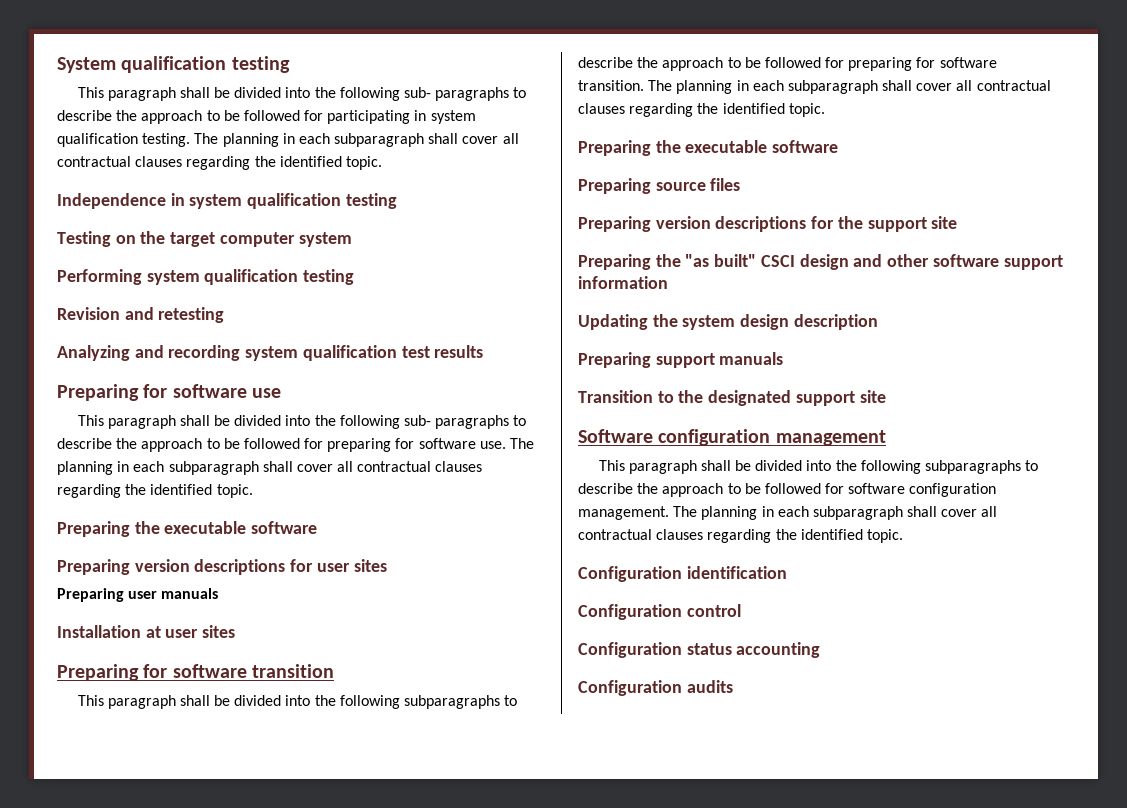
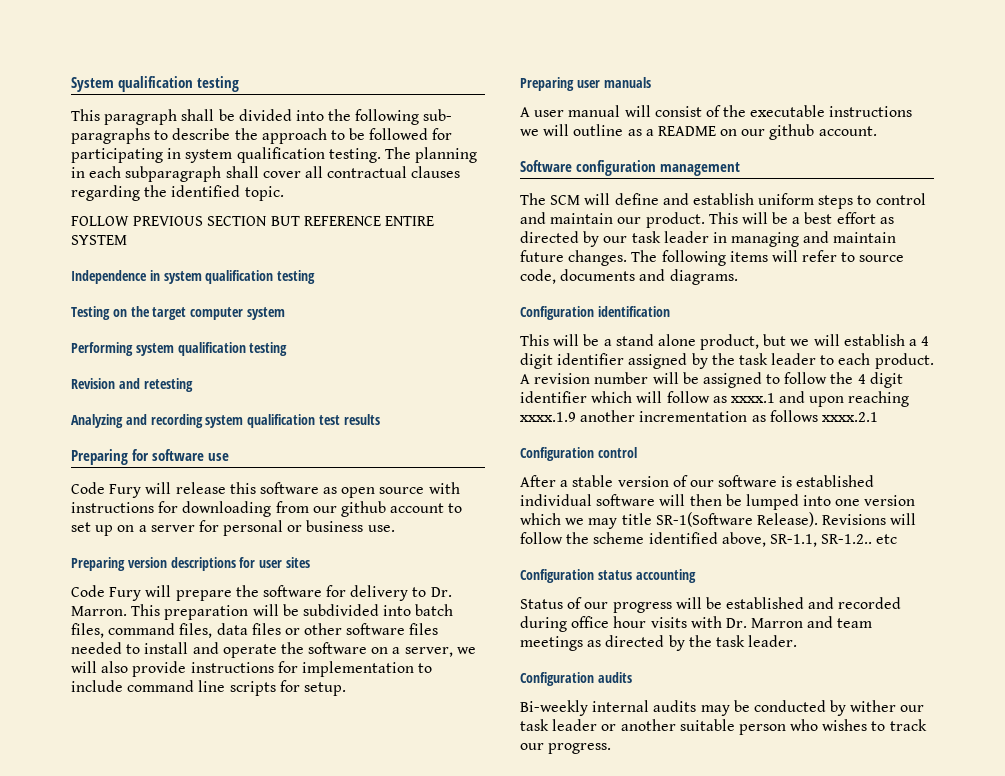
(382, 163) none -> [71,216,434,226] [71,235,127,245] // FOLLOW PREVIOUS SECTION BUT REFERENCE ENTIRE SYSTEM
[77,415,527,429] [57,438,535,452] [57,461,483,475] [57,484,253,498] [57,521,318,537] This paragraph shall be divided into the following sub- paragraphs to describe the approach to be followed for preparing for software use. The planning in each subparagraph shall cover all contractual clauses regarding the identified topic. // Preparing the executable software -> [71,482,460,498] [71,501,463,517] [71,520,395,536] Code Fury will release this software as open source with instructions for downloading from our github account to set up on a server for personal or business use.
[57,588,219,602] [57,625,236,638] [57,664,334,681] [77,695,518,709] [578,57,997,71] [578,80,1051,94] [578,103,825,117] [578,140,839,156] [578,178,741,194] [578,216,958,232] [578,254,1063,270] [578,276,668,289] [578,314,878,330] [578,352,784,368] [578,390,886,406] [578,429,886,446] [598,460,1039,474] [578,483,997,497] [578,506,998,520] [578,529,903,543] [578,566,787,582] [578,604,741,620] [578,642,821,658] [578,680,733,696] Preparing user manuals // Installation at user sites // Preparing for software transition // This paragraph shall be divided into the following subparagraphs to describe the approach to be followed for preparing for software transition. The planning in each subparagraph shall cover all contractual clauses regarding the identified topic. // Preparing the executable software // Preparing source files // Preparing version descriptions for the support site // Preparing the "as built" CSCI design and other software support information // Updating the system design description // Preparing support manuals // Transition to the designated support site // Software configuration management // This paragraph shall be divided into the following subparagraphs to describe the approach to be followed for software configuration management. The planning in each subparagraph shall cover all contractual clauses regarding the identified topic. // Configuration identification // Configuration control // Configuration status accounting // Configuration audits -> [71,585,452,601] [71,604,454,620] [71,623,439,638] [71,642,476,658] [71,661,433,677] [71,680,346,696] [520,77,651,91] [520,105,913,117] [520,124,877,140] [520,160,741,176] [520,193,926,209] [520,212,894,228] [520,231,897,247] [520,250,905,266] [520,269,738,285] [520,306,670,320] [520,334,930,350] [520,353,934,369] [520,372,903,388] [520,391,910,407] [520,410,878,422] [520,447,637,461] [520,475,875,487] [520,494,916,510] [520,512,917,529] [520,532,898,547] [520,569,696,583] [520,597,902,613] [520,616,873,632] [520,635,798,651] [520,672,632,686] [520,700,925,716] [520,719,927,735] [520,743,612,754] Code Fury will prepare the software for delivery to Dr. Marron. This preparation will be subdivided into batch files, command files, data files or other software files needed to install and operate the software on a server, we will also provide instructions for implementation to include command line scripts for setup. // Preparing user manuals // A user manual will consist of the executable instructions we will outline as a README on our github account. // Software configuration management // The SCM will define and establish uniform steps to control and maintain our product. This will be a best effort as directed by our task leader in managing and maintain future changes. The following items will refer to source code, documents and diagrams. // Configuration identification // This will be a stand alone product, but we will establish a 4 digit identifier assigned by the task leader to each product. A revision number will be assigned to follow the 4 digit identifier which will follow as xxxx.1 and upon reaching xxxx.1.9 another incrementation as follows xxxx.2.1 // Configuration control // After a stable version of our software is established individual software will then be lumped into one version which we may title SR-1(Software Release). Revisions will follow the scheme identified above, SR-1.1, SR-1.2.. etc // Configuration status accounting // Status of our progress will be established and recorded during office hour visits with Dr. Marron and team meetings as directed by the task leader. // Configuration audits // Bi-weekly internal audits may be conducted by wither our task leader or another suitable person who wishes to track our progress.

